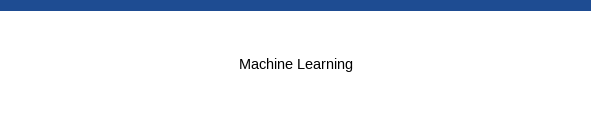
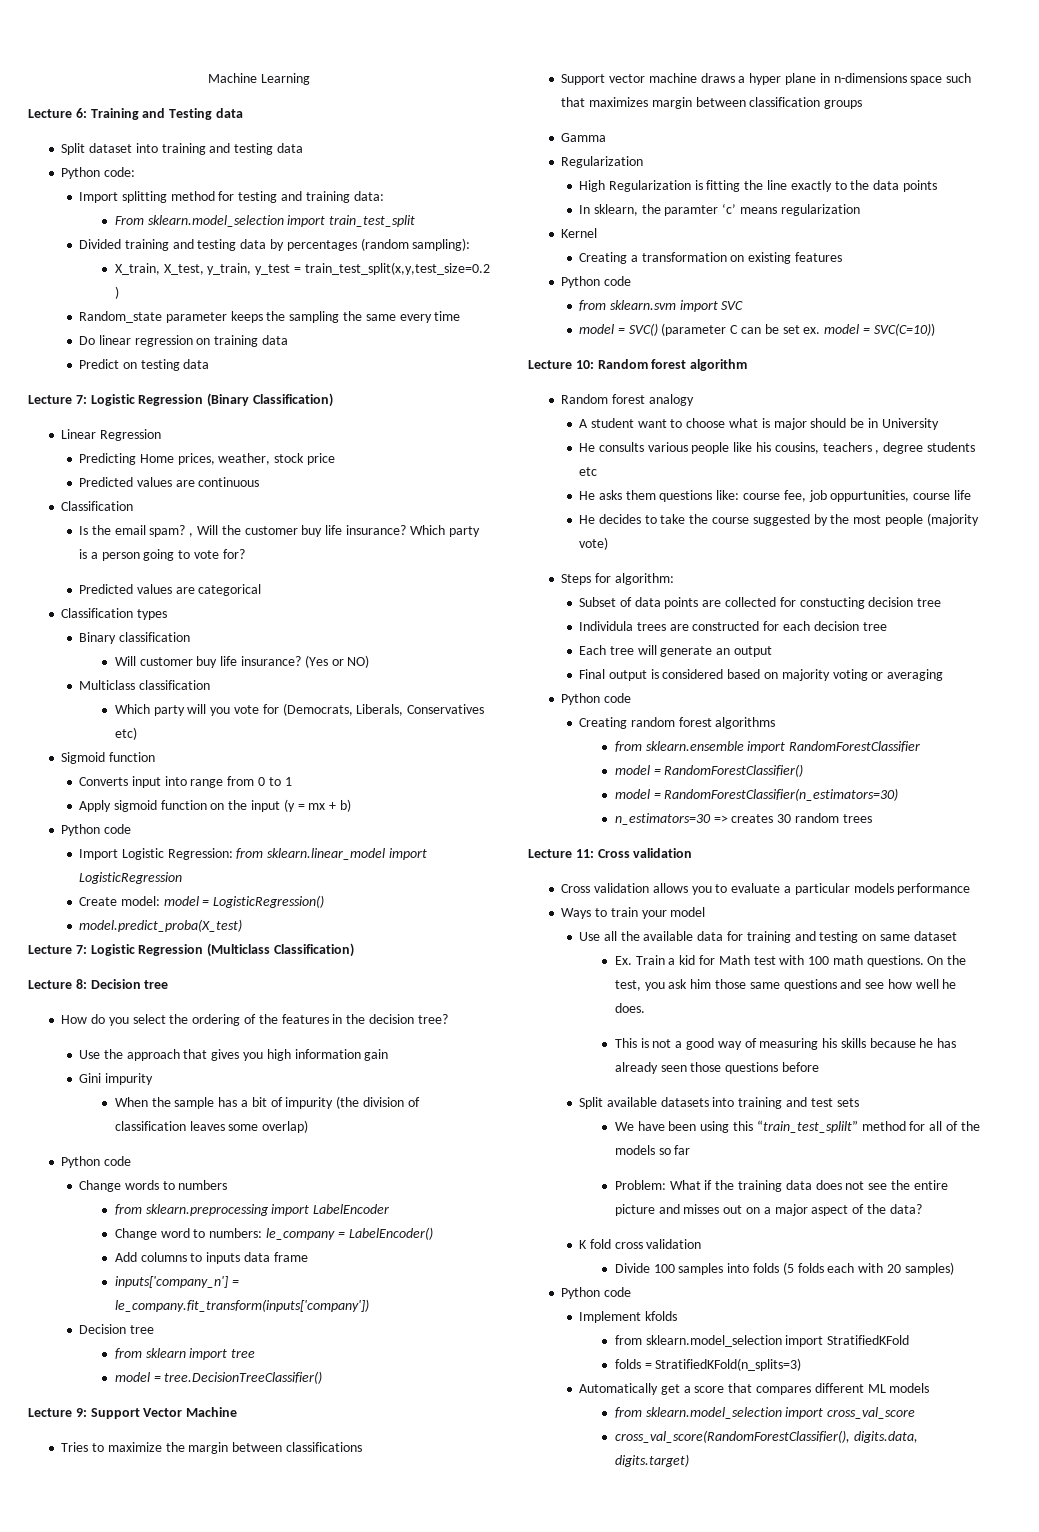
(353, 65) none -> [28,108,243,120] [61,143,303,155] [61,167,136,179] [79,191,384,203] [114,215,416,227] [79,238,471,251] [114,262,490,275] [114,286,119,299] [79,311,461,323] [79,335,289,347] [79,359,210,371] [28,393,333,407] [61,429,162,441] [79,453,336,465] [79,477,260,487] [61,501,134,511] [79,525,480,537] [79,549,245,561] [79,584,262,596] [61,608,168,620] [79,632,190,644] [114,655,370,668] [79,680,210,690] [114,703,485,716] [114,727,137,740] [61,752,156,764] [79,776,292,788] [79,799,351,812] [61,824,132,836] [79,848,428,860] [79,872,183,884] [79,895,325,908] [79,919,243,932] [28,943,354,957] [28,979,169,989] [61,1014,448,1026] [79,1049,389,1061] [79,1073,153,1085] [114,1096,420,1109] [114,1120,309,1133] [61,1156,132,1168] [79,1180,228,1192] [114,1204,390,1216] [114,1227,433,1240] [114,1252,308,1264] [114,1276,239,1288] [114,1299,369,1312] [79,1324,154,1334] [114,1348,256,1360] [114,1371,323,1384] [28,1407,238,1419] [61,1442,362,1454] [561,73,972,85] [561,97,863,109] [561,133,607,142] [561,156,644,168] [579,180,937,192] [579,203,860,216] [561,228,598,238] [579,252,843,264] [561,276,632,288] [579,300,744,312] [579,323,935,336] [528,359,748,371] [561,394,694,406] [579,418,939,430] [579,442,975,454] [579,467,598,476] [579,490,971,502] [579,513,979,526] [579,537,609,550] [561,573,674,585] [579,597,942,609] [579,621,887,631] [579,645,773,657] [579,669,944,681] [561,693,632,705] [579,717,776,729] [614,741,921,753] [614,764,804,777] [614,788,899,801] [614,813,872,825] [528,848,693,858] [561,883,971,895] [561,907,706,919] [579,931,957,943] [614,955,967,967] [614,979,957,991] [614,1003,645,1013] [614,1038,957,1050] [614,1062,819,1074] [579,1097,859,1109] [614,1120,980,1133] [614,1145,691,1155] [614,1180,948,1192] [614,1204,922,1216] [579,1239,702,1249] [614,1262,954,1275] [561,1287,632,1299] [579,1311,677,1323] [614,1335,910,1347] [614,1358,802,1371] [579,1383,930,1395] [614,1407,916,1419] [614,1430,918,1443] [614,1454,689,1467] // Lecture 6: Training and Testing data // Split dataset into training and testing data // Python code: // Import splitting method for testing and training data: // From sklearn.model_selection import train_test_split // Divided training and testing data by percentages (random sampling): // X_train, X_test, y_train, y_test = train_test_split(x,y,test_size=0.2 ) // Random_state parameter keeps the sampling the same every time // Do linear regression on training data // Predict on testing data // Lecture 7: Logistic Regression (Binary Classification) // Linear Regression // Predicting Home prices, weather, stock price // Predicted values are continuous // Classification // Is the email spam? , Will the customer buy life insurance? Which party is a person going to vote for? // Predicted values are categorical // Classification types // Binary classification // Will customer buy life insurance? (Yes or NO) // Multiclass classification // Which party will you vote for (Democrats, Liberals, Conservatives etc) // Sigmoid function // Converts input into range from 0 to 1 // Apply sigmoid function on the input (y = mx + b) // Python code // Import Logistic Regression: from sklearn.linear_model import LogisticRegression // Create model: model = LogisticRegression() // model.predict_proba(X_test) // Lecture 7: Logistic Regression (Multiclass Classification) // Lecture 8: Decision tree // How do you select the ordering of the features in the decision tree? // Use the approach that gives you high information gain // Gini impurity // When the sample has a bit of impurity (the division of classification leaves some overlap) // Python code // Change words to numbers // from sklearn.preprocessing import LabelEncoder // Change word to numbers: le_company = LabelEncoder() // Add columns to inputs data frame // inputs['company_n'] = le_company.fit_transform(inputs['company']) // Decision tree // from sklearn import tree // model = tree.DecisionTreeClassifier() // Lecture 9: Support Vector Machine // Tries to maximize the margin between classifications // Support vector machine draws a hyper plane in n-dimensions space such that maximizes margin between classification groups // Gamma // Regularization // High Regularization is fitting the line exactly to the data points // In sklearn, the paramter ‘c’ means regularization // Kernel // Creating a transformation on existing features // Python code // from sklearn.svm import SVC // model = SVC() (parameter C can be set ex. model = SVC(C=10)) // Lecture 10: Random forest algorithm // Random forest analogy // A student want to choose what is major should be in University // He consults various people like his cousins, teachers , degree students etc // He asks them questions like: course fee, job oppurtunities, course life // He decides to take the course suggested by the most people (majority vote) // Steps for algorithm: // Subset of data points are collected for constucting decision tree // Individula trees are constructed for each decision tree // Each tree will generate an output // Final output is considered based on majority voting or averaging // Python code // Creating random forest algorithms // from sklearn.ensemble import RandomForestClassifier // model = RandomForestClassifier() // model = RandomForestClassifier(n_estimators=30) // n_estimators=30 => creates 30 random trees // Lecture 11: Cross validation // Cross validation allows you to evaluate a particular models performance // Ways to train your model // Use all the available data for training and testing on same dataset // Ex. Train a kid for Math test with 100 math questions. On the test, you ask him those same questions and see how well he does. // This is not a good way of measuring his skills because he has already seen those questions before // Split available datasets into training and test sets // We have been using this “train_test_splilt” method for all of the models so far // Problem: What if the training data does not see the entire picture and misses out on a major aspect of the data? // K fold cross validation // Divide 100 samples into folds (5 folds each with 20 samples) // Python code // Implement kfolds // from sklearn.model_selection import StratifiedKFold // folds = StratifiedKFold(n_splits=3) // Automatically get a score that compares different ML models // from sklearn.model_selection import cross_val_score // cross_val_score(RandomForestClassifier(), digits.data, digits.target)

